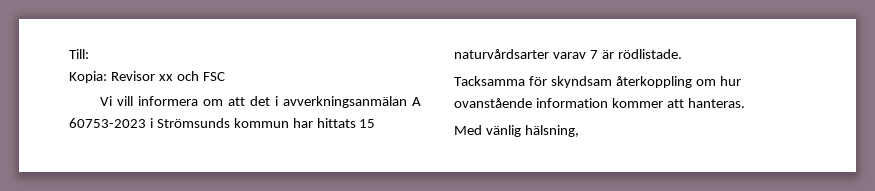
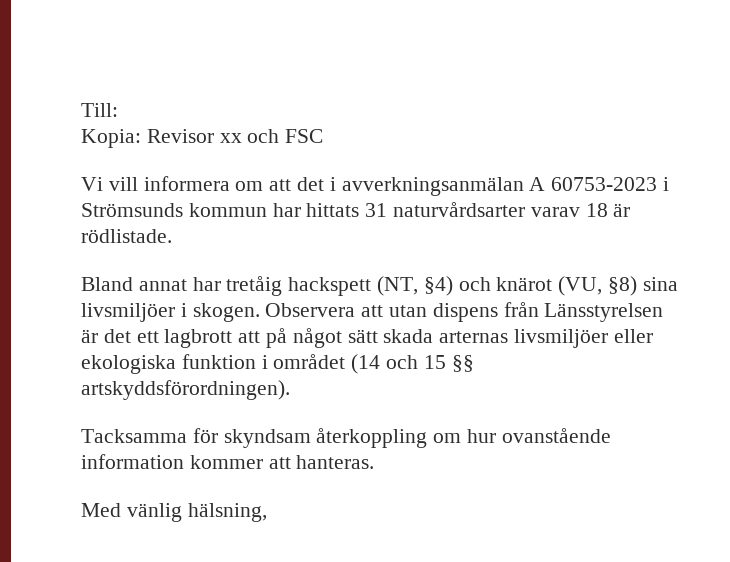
[359,119,376,128] 15 -> [365,203,388,217] 31
[589,50,598,59] 7 -> [585,203,608,217] 18
(682, 54) none -> [81,276,678,296] [81,302,664,322] [81,328,653,348] [81,354,474,374] [81,380,290,400] // Bland annat har tretåig hackspett (NT, §4) och knärot (VU, §8) sina livsmiljöer i skogen. Observera att utan dispens från Länsstyrelsen är det ett lagbrott att på något sätt skada arternas livsmiljöer eller ekologiska funktion i området (14 och 15 §§ artskyddsförordningen).

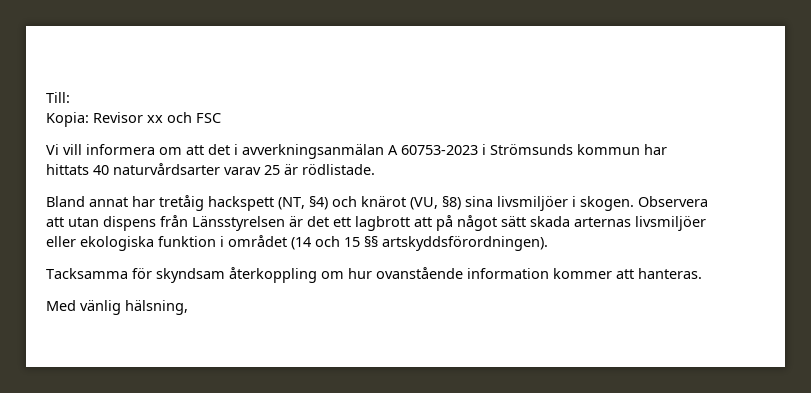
[365,203,388,217] 31 -> [93,165,109,175] 40
[585,203,608,217] 18 -> [264,165,280,175] 25

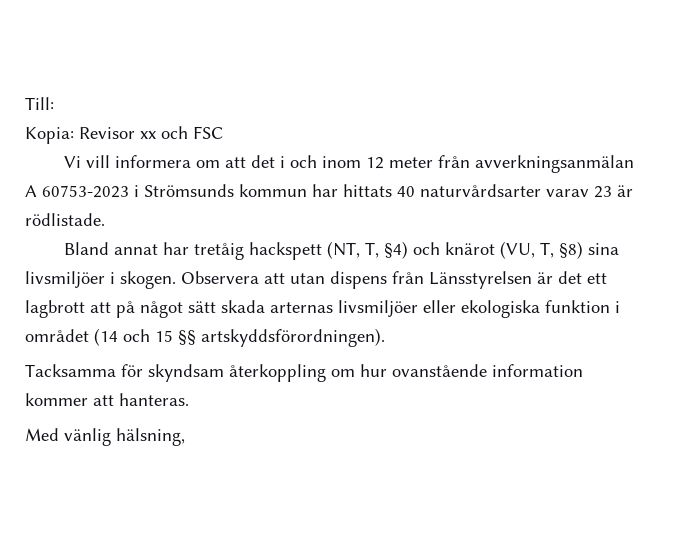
(238, 149) none -> [290,155,471,169] och inom 12 meter från
[264,165,280,175] 25 -> [594,186,612,198] 23
(305, 203) none -> [365,242,380,258] T,
(438, 203) none -> [540,242,555,258] T,

